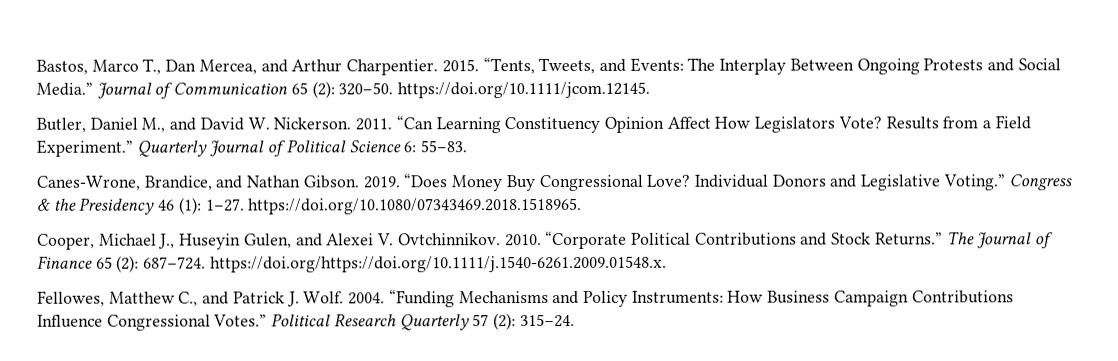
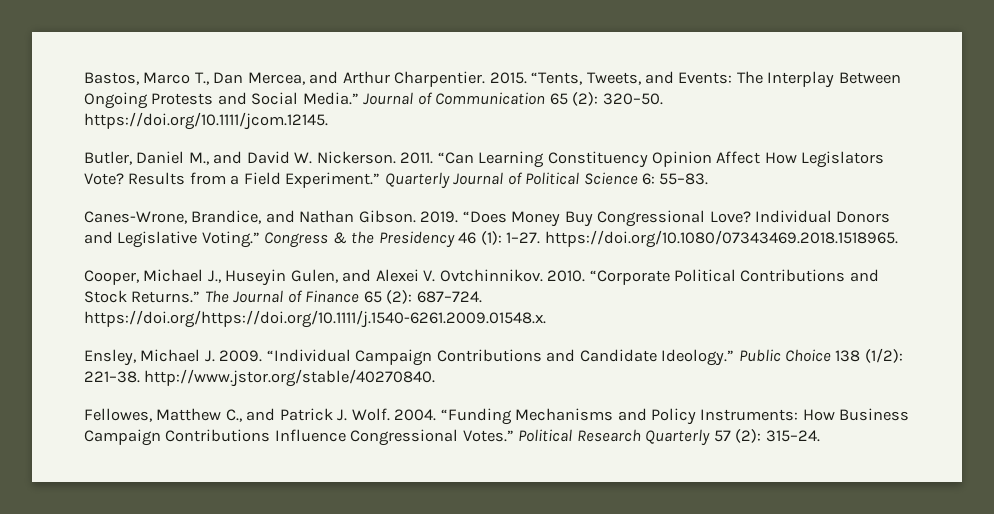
(667, 264) none -> [84,348,903,366] [84,369,436,387] // Ensley, Michael J. 2009. “Individual Campaign Contributions and Candidate Ideology.” Public Choice 138 (1/2): 221–38. http://www.jstor.org/stable/40270840.

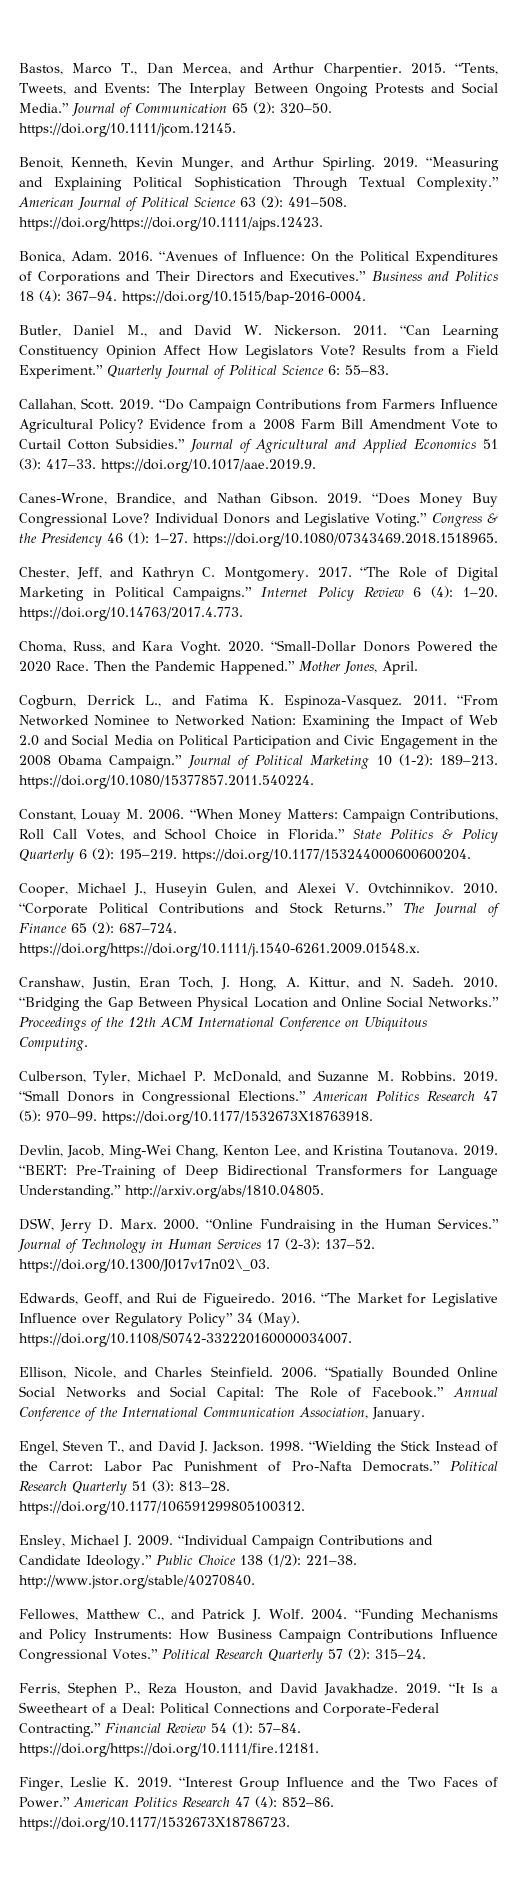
(328, 121) none -> [19,156,499,171] [19,176,500,191] [18,196,347,211] [19,217,323,231] [19,251,498,265] [19,271,499,285] [19,290,366,305] // Benoit, Kenneth, Kevin Munger, and Arthur Spirling. 2019. “Measuring and Explaining Political Sophistication Through Textual Complexity.” American Journal of Political Science 63 (2): 491–508. https://doi.org/https://doi.org/10.1111/ajps.12423. // Bonica, Adam. 2016. “Avenues of Influence: On the Political Expenditures of Corporations and Their Directors and Executives.” Business and Politics 18 (4): 367–94. https://doi.org/10.1515/bap-2016-0004.
(709, 179) none -> [19,398,498,413] [19,419,498,433] [19,438,499,453] [19,458,316,473] // Callahan, Scott. 2019. “Do Campaign Contributions from Farmers Influence Agricultural Policy? Evidence from a 2008 Farm Bill Amendment Vote to Curtail Cotton Subsidies.” Journal of Agricultural and Applied Economics 51 (3): 417–33. https://doi.org/10.1017/aae.2019.9.
(898, 239) none -> [19,567,498,581] [19,586,498,601] [19,607,243,621] [19,640,498,655] [19,661,418,675] [19,695,498,709] [19,715,499,729] [19,734,499,749] [19,754,499,769] [19,775,314,789] [19,809,498,823] [19,828,499,843] [19,848,471,863] // Chester, Jeff, and Kathryn C. Montgomery. 2017. “The Role of Digital Marketing in Political Campaigns.” Internet Policy Review 6 (4): 1–20. https://doi.org/10.14763/2017.4.773. // Choma, Russ, and Kara Voght. 2020. “Small-Dollar Donors Powered the 2020 Race. Then the Pandemic Happened.” Mother Jones, April. // Cogburn, Derrick L., and Fatima K. Espinoza-Vasquez. 2011. “From Networked Nominee to Networked Nation: Examining the Impact of Web 2.0 and Social Media on Political Participation and Civic Engagement in the 2008 Obama Campaign.” Journal of Political Marketing 10 (1-2): 189–213. https://doi.org/10.1080/15377857.2011.540224. // Constant, Louay M. 2006. “When Money Matters: Campaign Contributions, Roll Call Votes, and School Choice in Florida.” State Politics & Policy Quarterly 6 (2): 195–219. https://doi.org/10.1177/153244000600600204.
(546, 319) none -> [19,976,498,991] [19,996,499,1011] [19,1016,427,1031] [19,1037,88,1051] [19,1070,498,1085] [19,1090,498,1105] [19,1110,373,1125] [19,1145,498,1159] [19,1165,498,1179] [19,1185,324,1199] [19,1218,499,1233] [18,1238,375,1253] [19,1259,270,1273] [19,1293,499,1307] [19,1312,300,1327] [19,1332,352,1347] [19,1366,498,1381] [19,1386,498,1401] [19,1407,425,1421] [19,1440,498,1455] [19,1461,498,1472] [19,1480,230,1495] [19,1501,305,1515] // Cranshaw, Justin, Eran Toch, J. Hong, A. Kittur, and N. Sadeh. 2010. “Bridging the Gap Between Physical Location and Online Social Networks.” Proceedings of the 12th ACM International Conference on Ubiquitous Computing. // Culberson, Tyler, Michael P. McDonald, and Suzanne M. Robbins. 2019. “Small Donors in Congressional Elections.” American Politics Research 47 (5): 970–99. https://doi.org/10.1177/1532673X18763918. // Devlin, Jacob, Ming-Wei Chang, Kenton Lee, and Kristina Toutanova. 2019. “BERT: Pre-Training of Deep Bidirectional Transformers for Language Understanding.” http://arxiv.org/abs/1810.04805. // DSW, Jerry D. Marx. 2000. “Online Fundraising in the Human Services.” Journal of Technology in Human Services 17 (2-3): 137–52. https://doi.org/10.1300/J017v17n02\_03. // Edwards, Geoff, and Rui de Figueiredo. 2016. “The Market for Legislative Influence over Regulatory Policy” 34 (May). https://doi.org/10.1108/S0742-332220160000034007. // Ellison, Nicole, and Charles Steinfield. 2006. “Spatially Bounded Online Social Networks and Social Capital: The Role of Facebook.” Annual Conference of the International Communication Association, January. // Engel, Steven T., and David J. Jackson. 1998. “Wielding the Stick Instead of the Carrot: Labor Pac Punishment of Pro-Nafta Democrats.” Political Research Quarterly 51 (3): 813–28. https://doi.org/10.1177/106591299805100312.
(820, 436) none -> [19,1682,498,1697] [19,1702,439,1717] [19,1722,301,1737] [19,1743,319,1757] [19,1777,499,1791] [19,1796,334,1808] [19,1817,290,1831] // Ferris, Stephen P., Reza Houston, and David Javakhadze. 2019. “It Is a Sweetheart of a Deal: Political Connections and Corporate-Federal Contracting.” Financial Review 54 (1): 57–84. https://doi.org/https://doi.org/10.1111/fire.12181. // Finger, Leslie K. 2019. “Interest Group Influence and the Two Faces of Power.” American Politics Research 47 (4): 852–86. https://doi.org/10.1177/1532673X18786723.

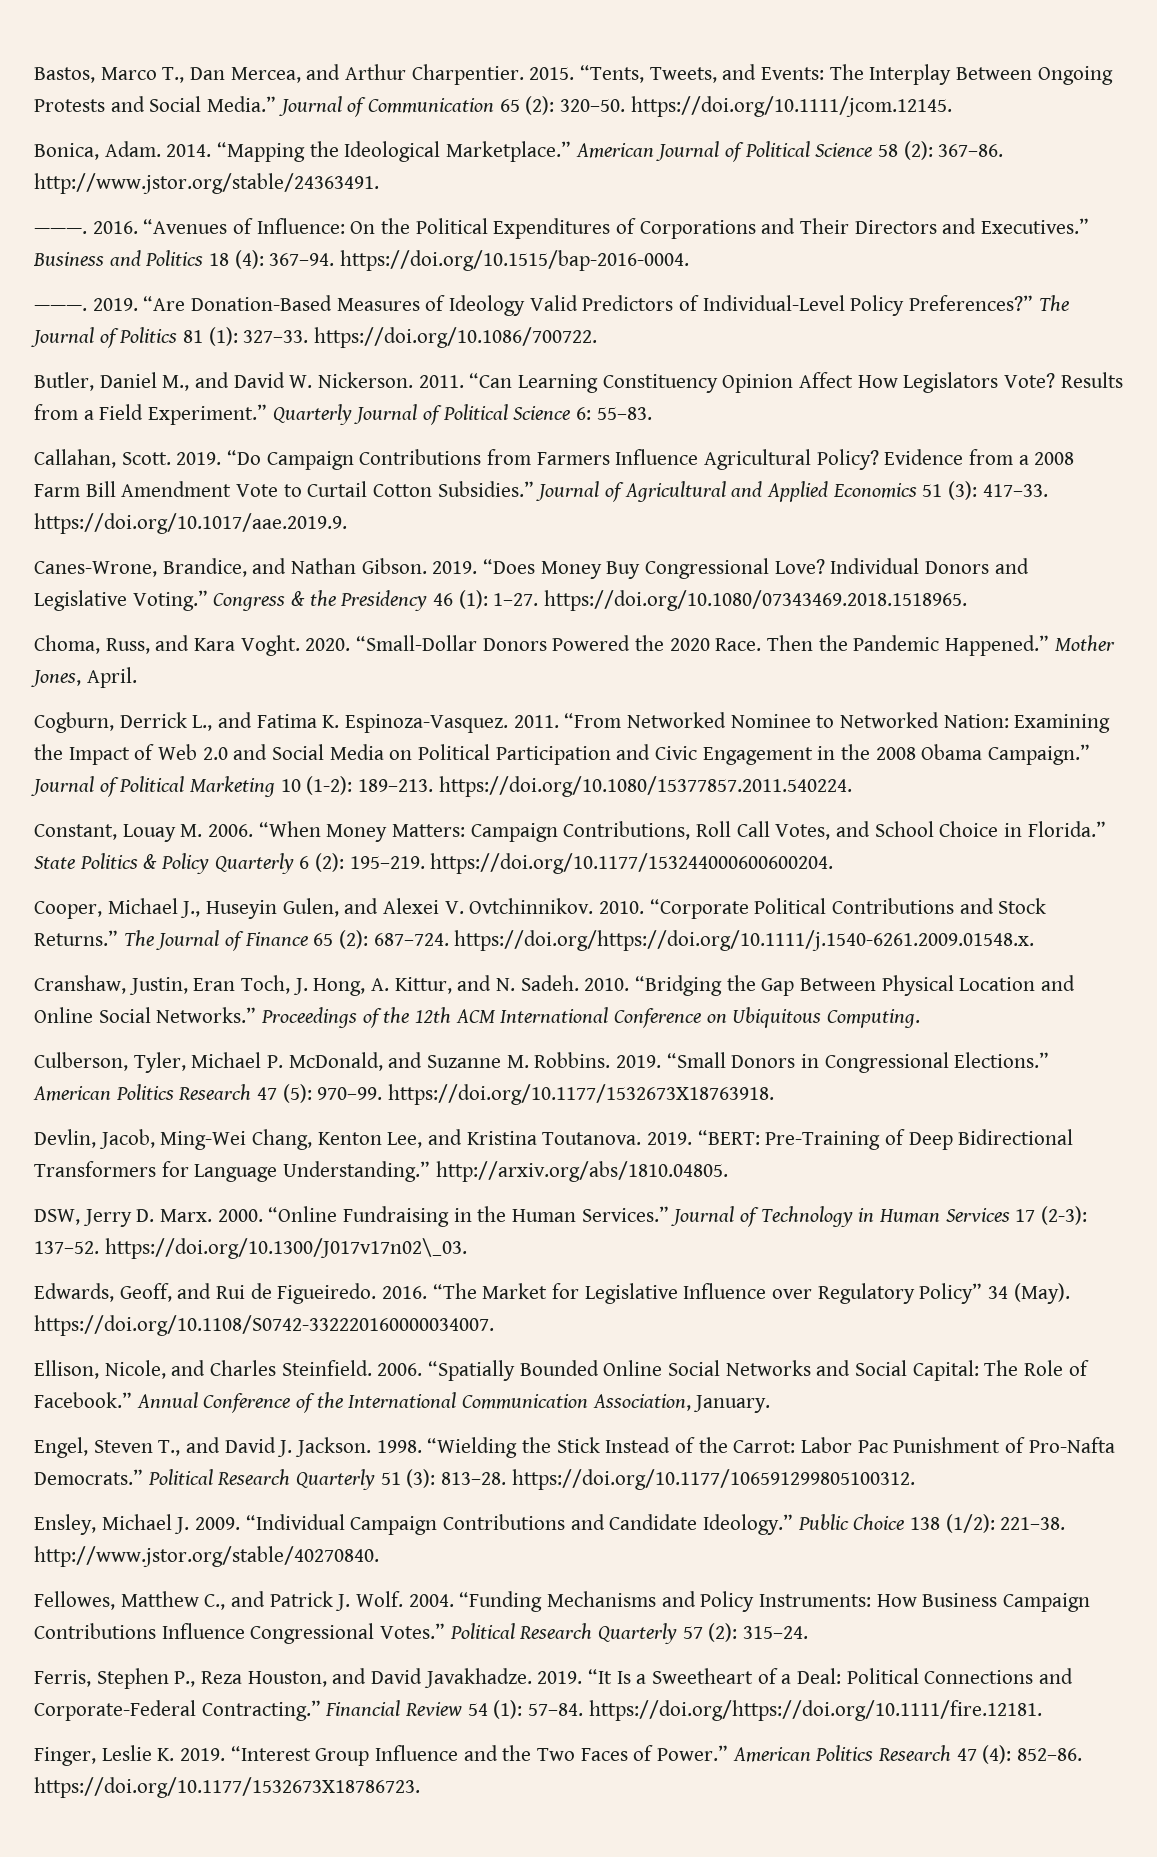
[19,156,499,171] [19,176,500,191] Benoit, Kenneth, Kevin Munger, and Arthur Spirling. 2019. “Measuring and Explaining Political Sophistication Through Textual Complexity.” -> [34,141,572,162] Bonica, Adam. 2014. “Mapping the Ideological Marketplace.”
[240,196,347,208] [19,217,323,231] [19,251,113,263] 63 (2): 491–508. https://doi.org/https://doi.org/10.1111/ajps.12423. // Bonica, Adam. -> [878,141,1004,160] [34,173,379,194] [34,228,87,234] 58 (2): 367–86. http://www.jstor.org/stable/24363491. // ———.
(366, 298) none -> [34,295,1069,316] [31,327,598,348] // ———. 2019. “Are Donation-Based Measures of Ideology Valid Predictors of Individual-Level Policy Preferences?” The Journal of Politics 81 (1): 327–33. https://doi.org/10.1086/700722.
[19,567,498,581] [19,586,498,601] [19,607,243,621] // Chester, Jeff, and Kathryn C. Montgomery. 2017. “The Role of Digital Marketing in Political Campaigns.” Internet Policy Review 6 (4): 1–20. https://doi.org/10.14763/2017.4.773. -> (968, 600) none

